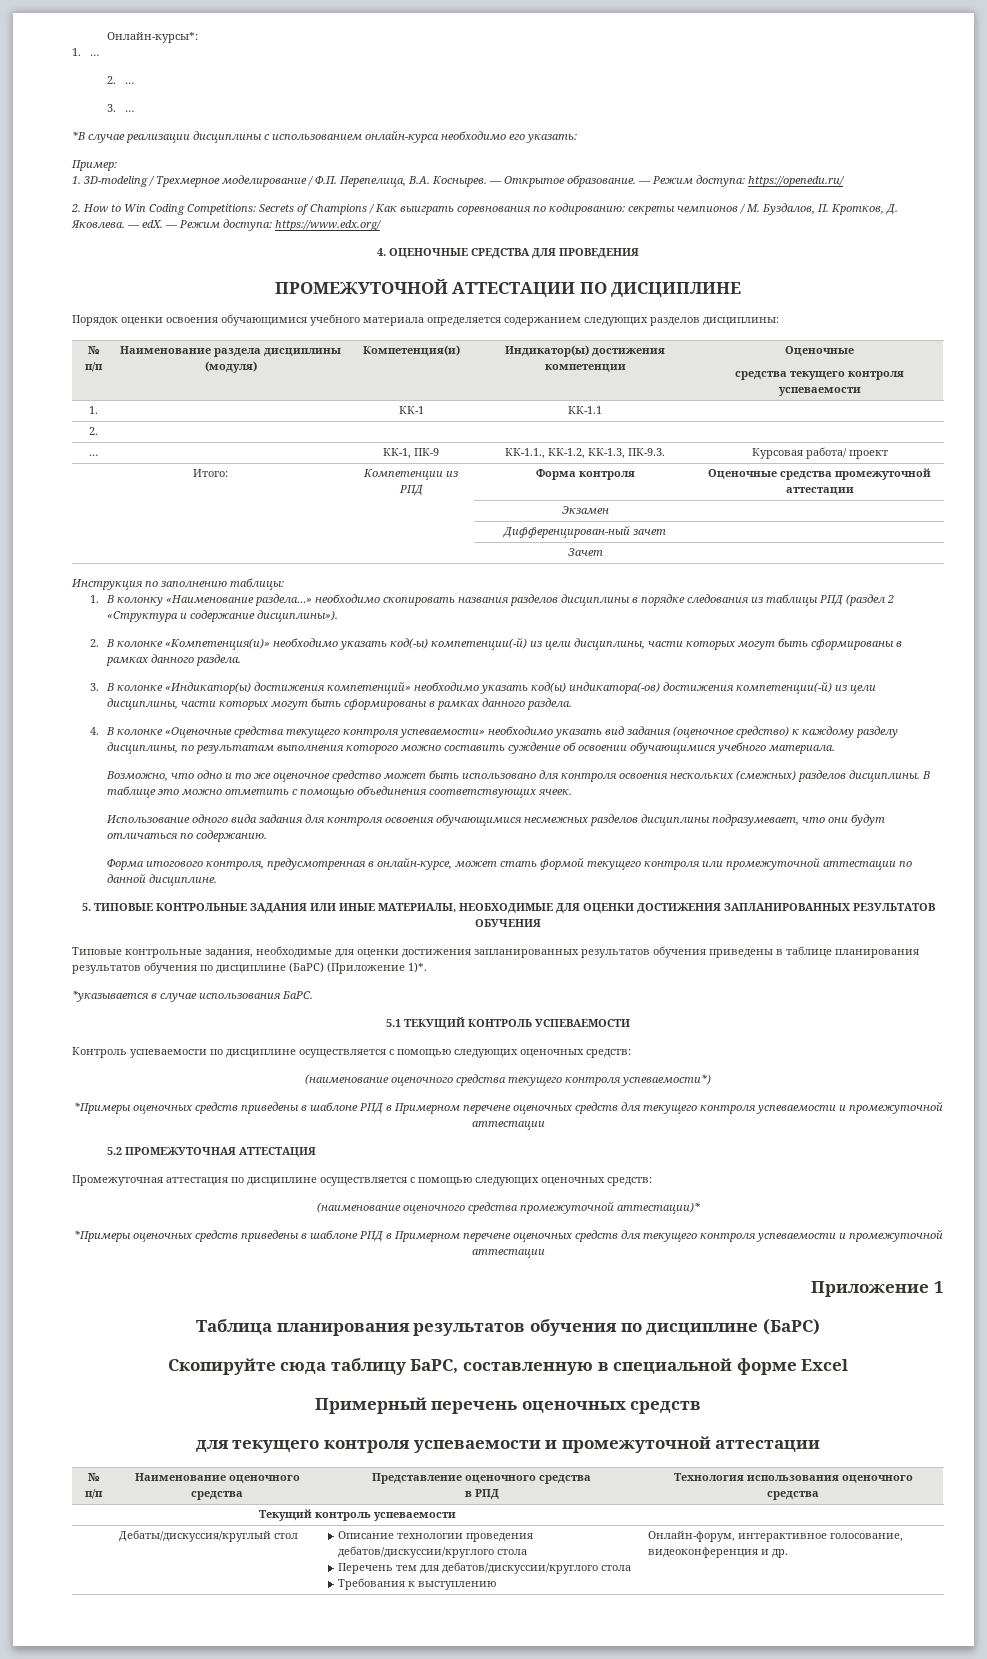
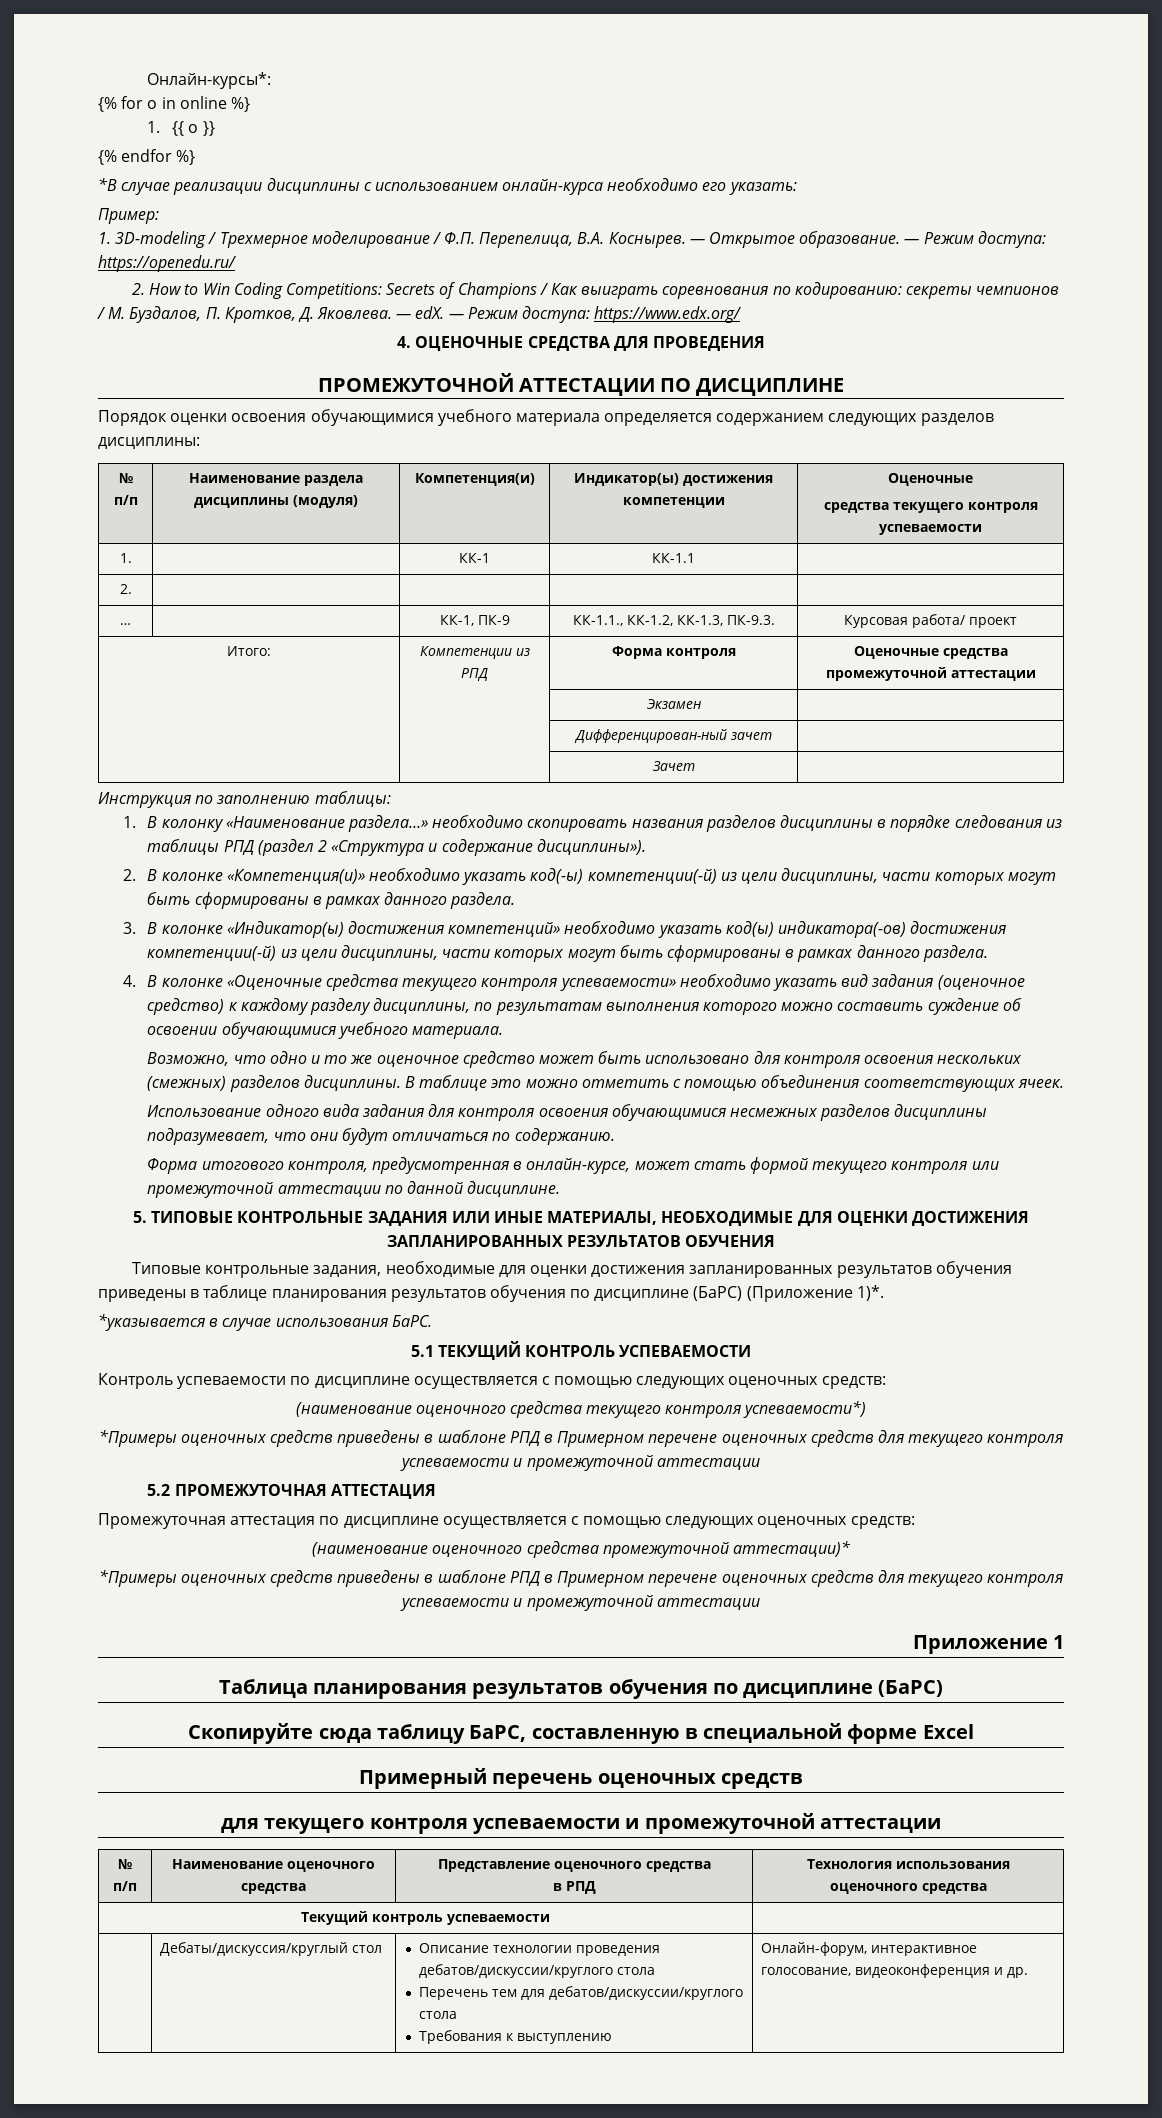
[72,48,99,56] [107,76,134,84] [107,104,134,112] 1. … // 2. … // 3. … -> [98,96,250,112] [147,121,215,136] [98,149,196,165] {% for o in online %} // 1. {{ o }} // {% endfor %}

